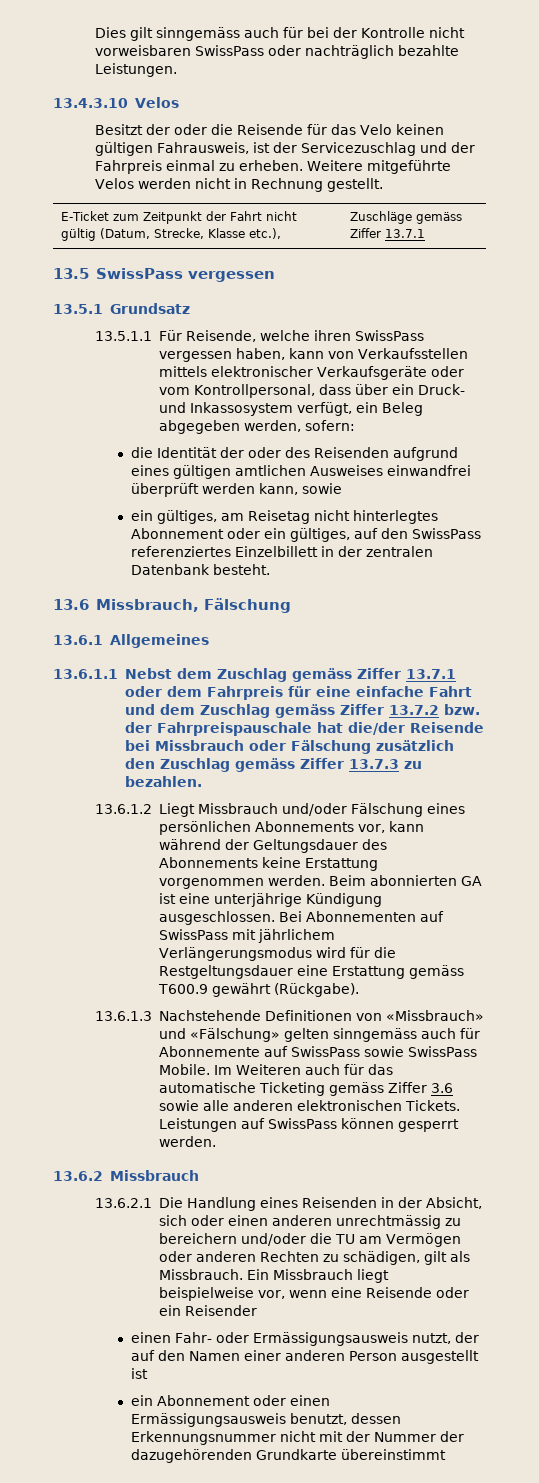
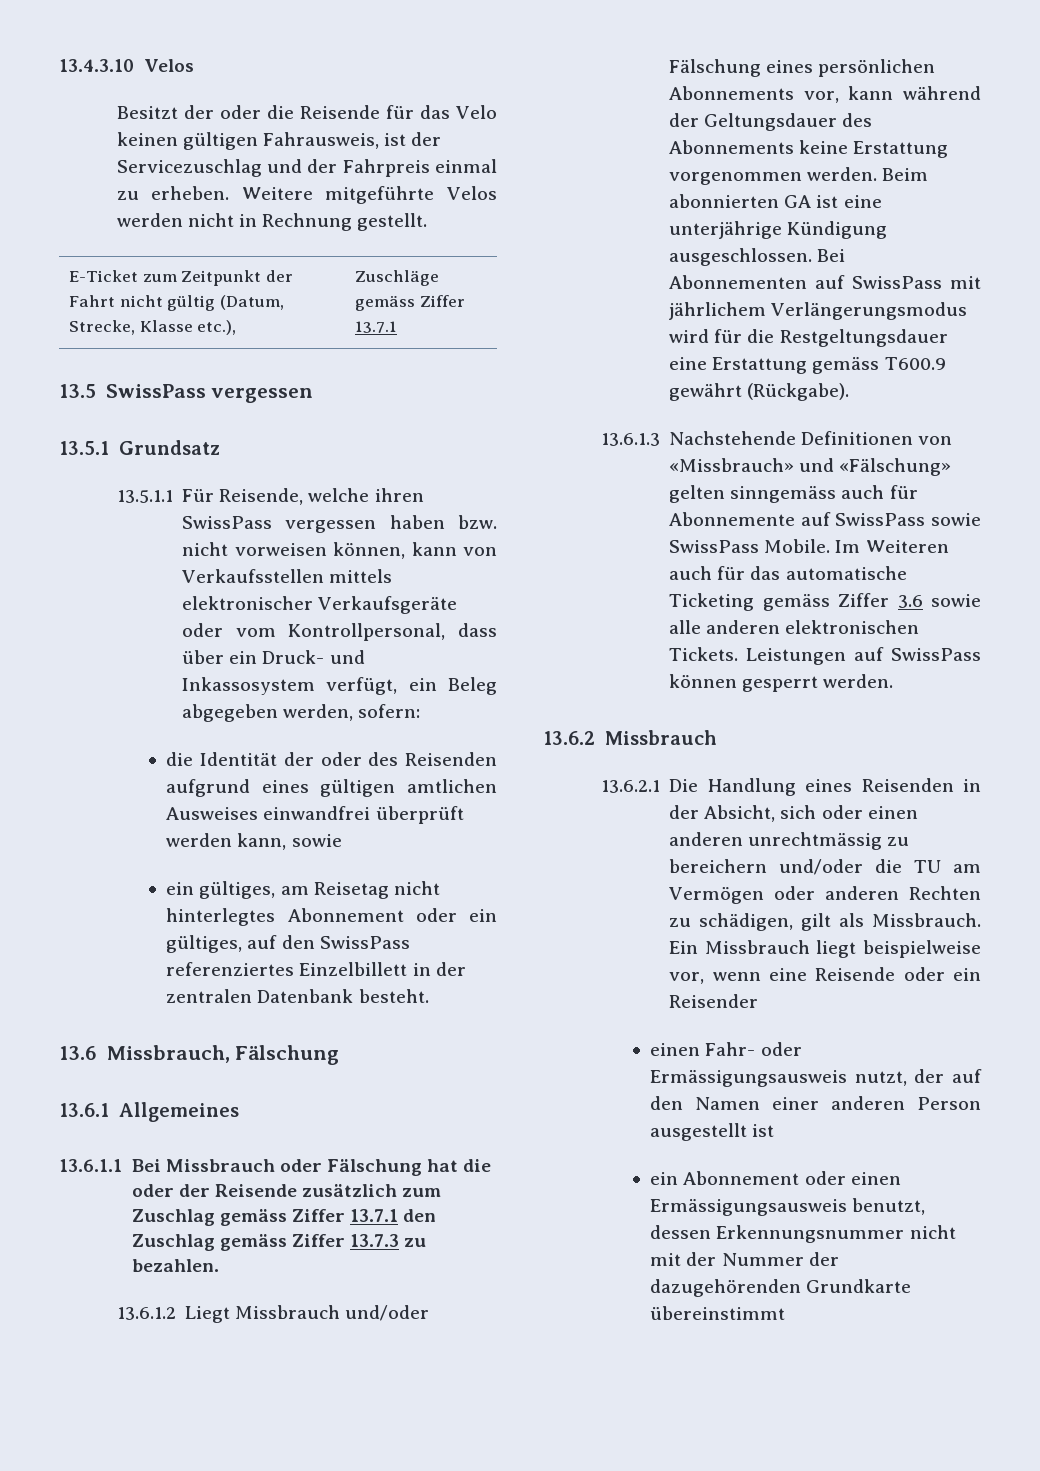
[94,27,465,41] [94,45,459,59] [94,63,177,77] Dies gilt sinngemäss auch für bei der Kontrolle nicht vorweisbaren SwissPass oder nachträglich bezahlte Leistungen. // -> (59, 65) none
[235,348,285,360] haben, -> [389,515,497,529] [182,542,406,559] haben bzw. nicht vorweisen können,
[124,668,456,682] [124,686,472,700] [124,704,480,718] [124,722,484,736] [124,740,454,754] Nebst dem Zuschlag gemäss Ziffer 13.7.1 oder dem Fahrpreis für eine einfache Fahrt und dem Zuschlag gemäss Ziffer 13.7.2 bzw. der Fahrpreispauschale hat die/der Reisende bei Missbrauch oder Fälschung zusätzlich -> [131,1159,492,1176] [131,1184,442,1197] [131,1209,398,1226] Bei Missbrauch oder Fälschung hat die oder der Reisende zusätzlich zum Zuschlag gemäss Ziffer 13.7.1

